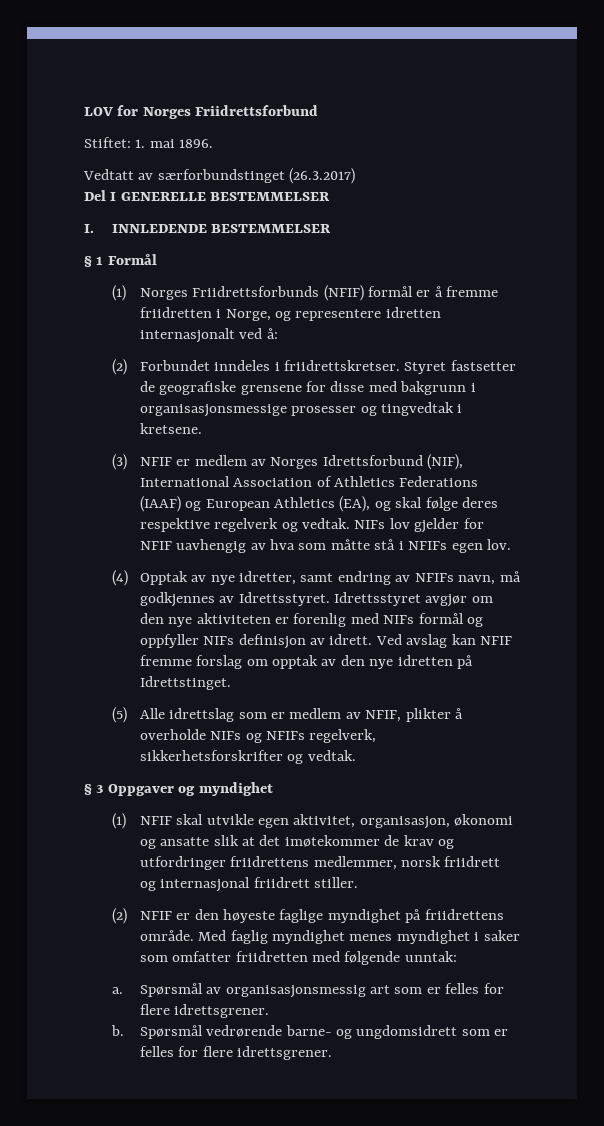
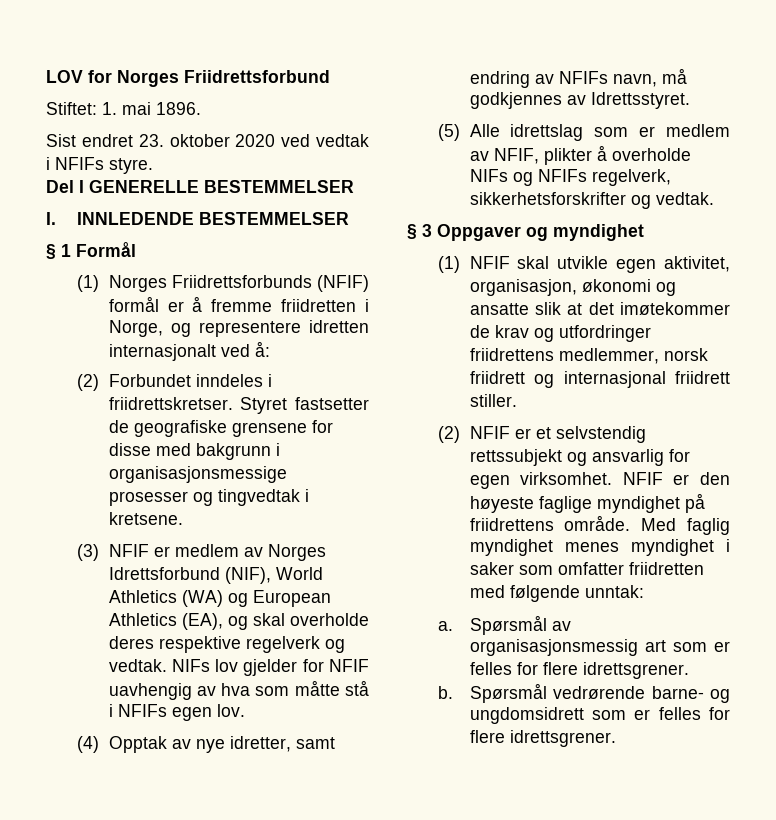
[83,168,356,184] Vedtatt av særforbundstinget (26.3.2017) -> [46,134,369,147] [46,157,153,174] Sist endret 23. oktober 2020 ved vedtak i NFIFs styre.
[139,476,479,487] [139,496,181,512] International Association of Athletics Federations (IAAF) -> [275,567,323,580] [108,590,223,607] World Athletics (WA)
[425,497,458,511] følge -> [290,613,369,626] overholde
[333,592,493,607] [139,613,484,627] [139,634,513,649] [139,655,474,669] [139,676,231,690] Idrettsstyret avgjør om den nye aktiviteten er forenlig med NIFs formål og oppfyller NIFs definisjon av idrett. Ved avslag kan NFIF fremme forslag om opptak av den nye idretten på Idrettstinget. -> (690, 100) none
(191, 916) none -> [535,426,646,443] [469,449,690,466] [469,472,690,489] et selvstendig rettssubjekt og ansvarlig for egen virksomhet. NFIF er

